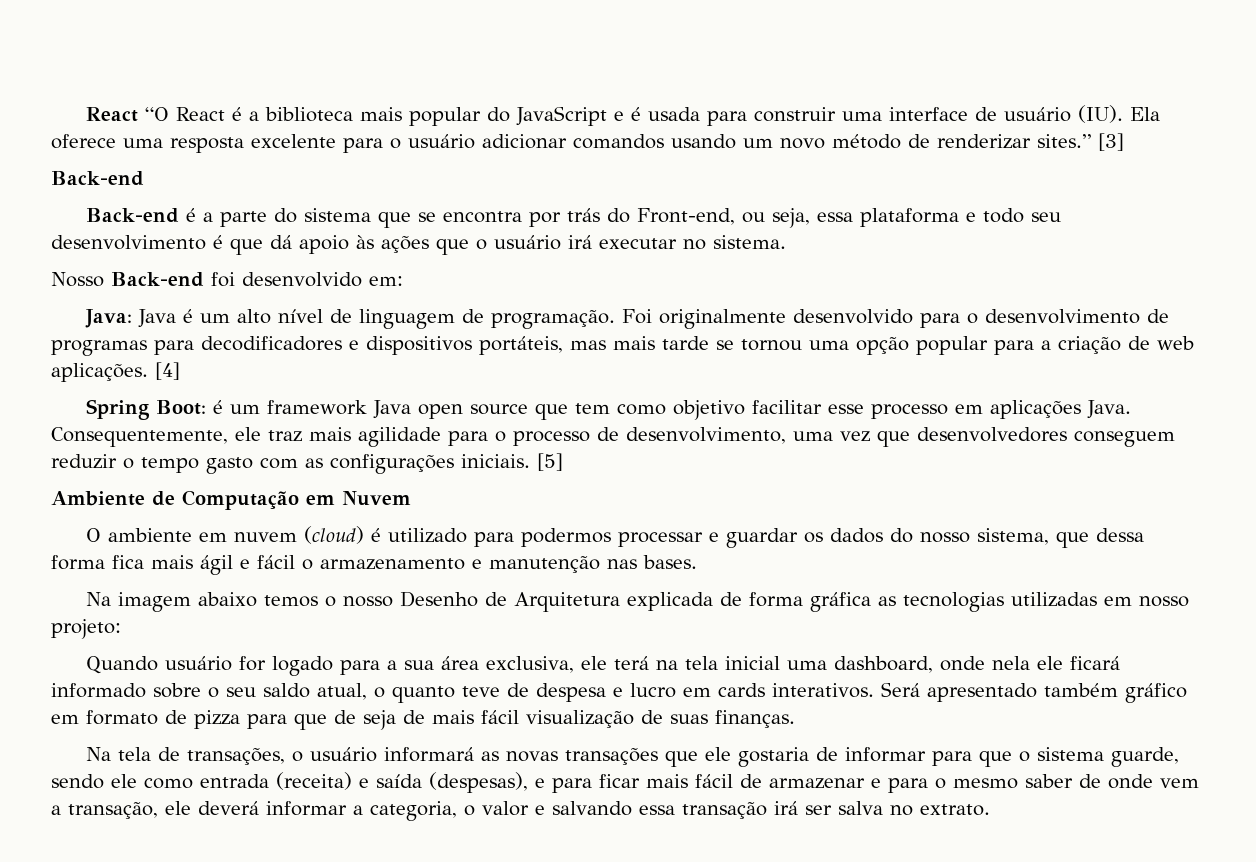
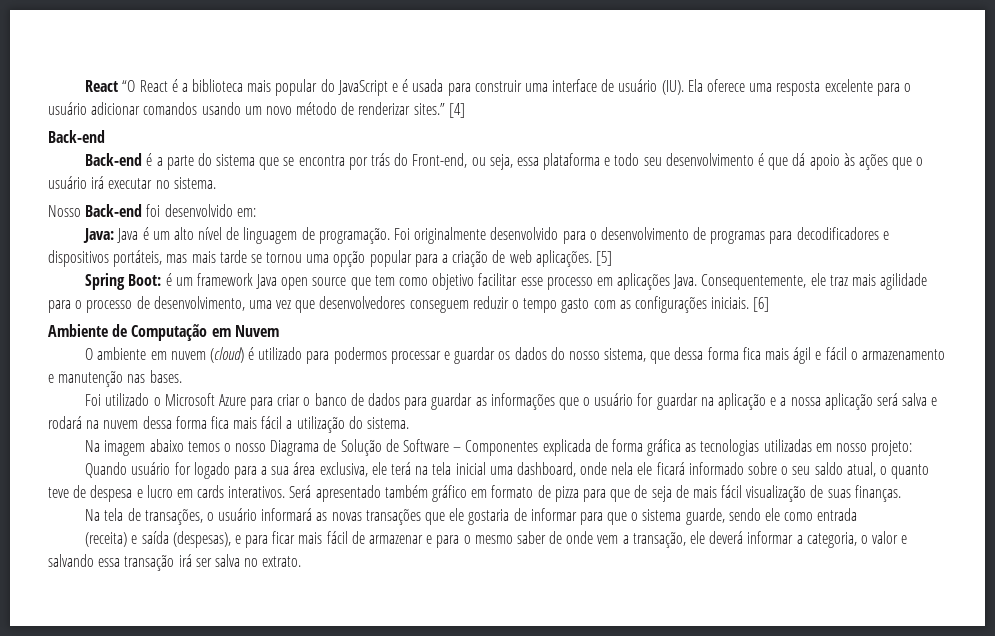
[1098,133,1124,151] [3] -> [448,103,465,118] [4]
[155,362,180,380] [4] -> [595,251,612,266] [5]
[537,453,563,471] [5] -> [753,297,770,312] [6]
(697, 562) none -> [85,393,938,410] [48,416,410,433] // Foi utilizado o Microsoft Azure para criar o banco de dados para guardar as informações que o usuário for guardar na aplicação e a nossa aplicação será salva e rodará na nuvem dessa forma fica mais fácil a utilização do sistema.
[400,591,621,612] Desenho de Arquitetura -> [270,439,539,456] Diagrama de Solução de Software – Componentes
(269, 781) none -> (858, 514) //

